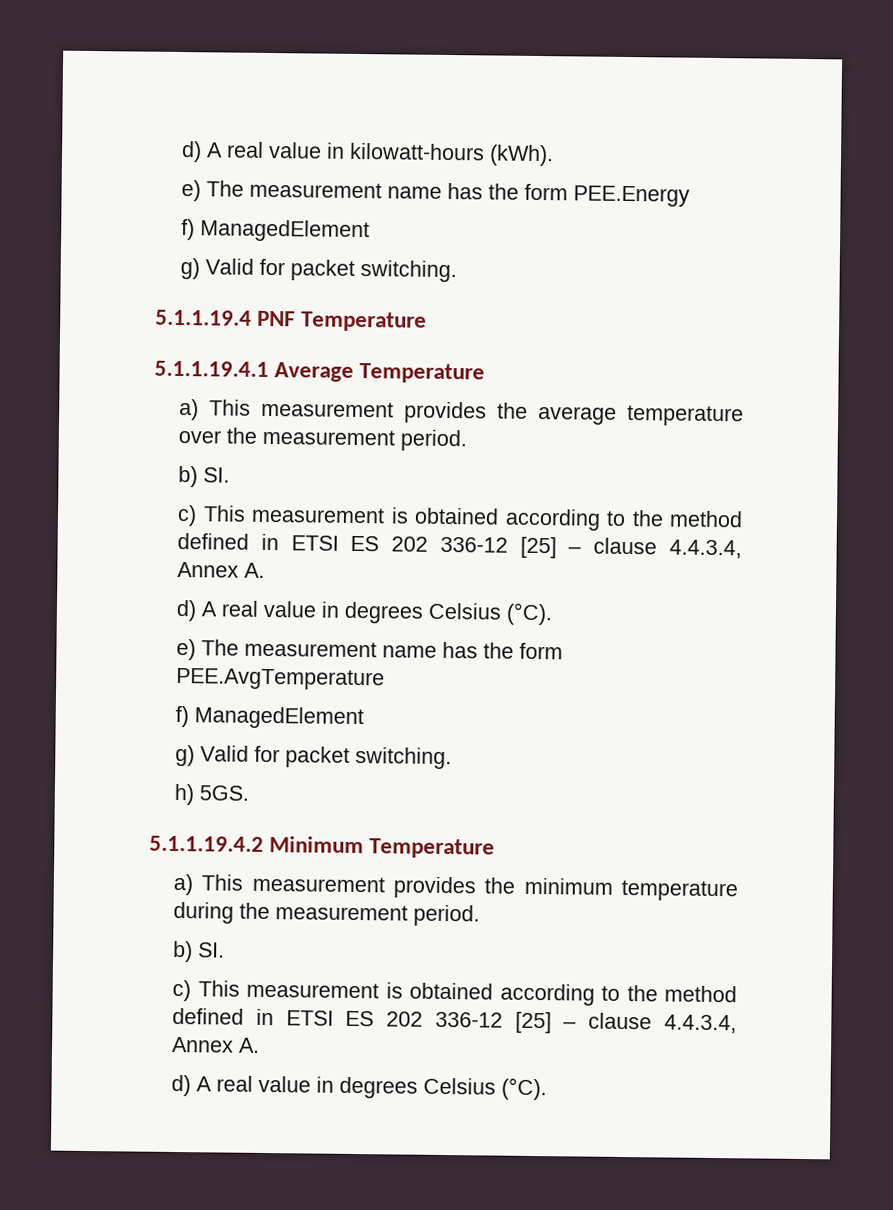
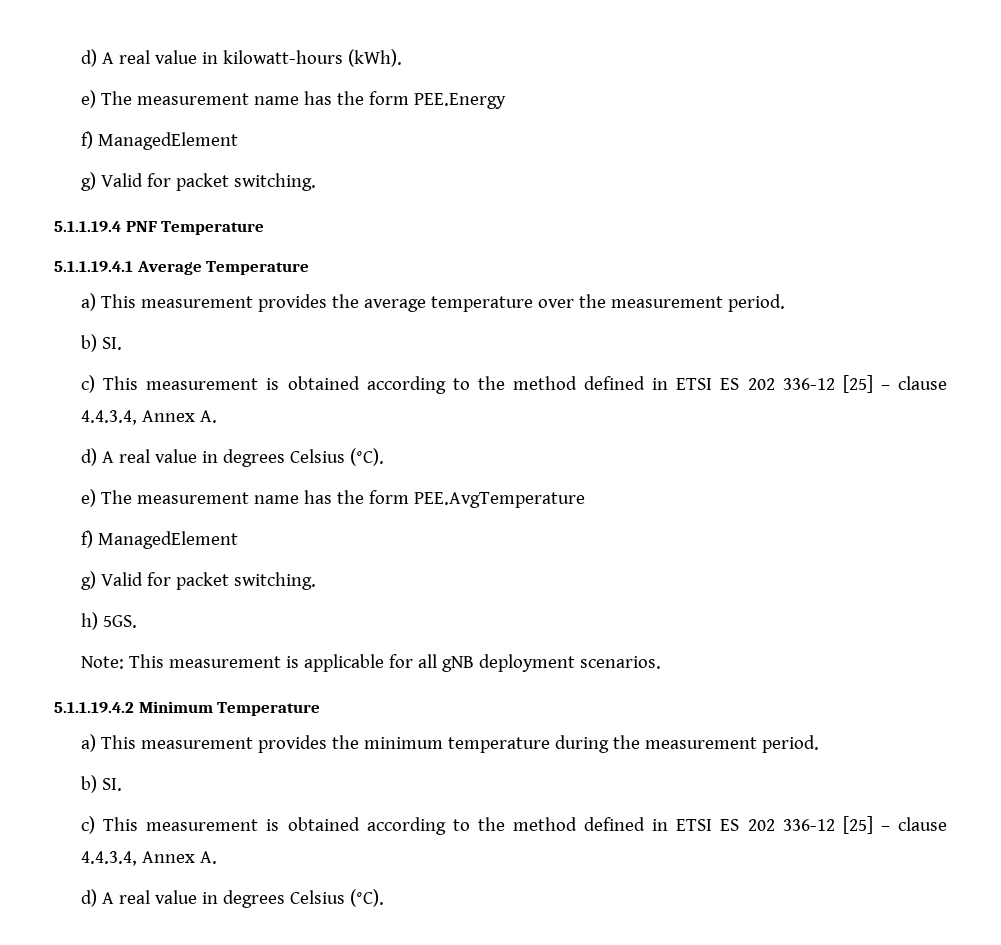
(249, 793) none -> [81,654,662,672] // Note: This measurement is applicable for all gNB deployment scenarios.

